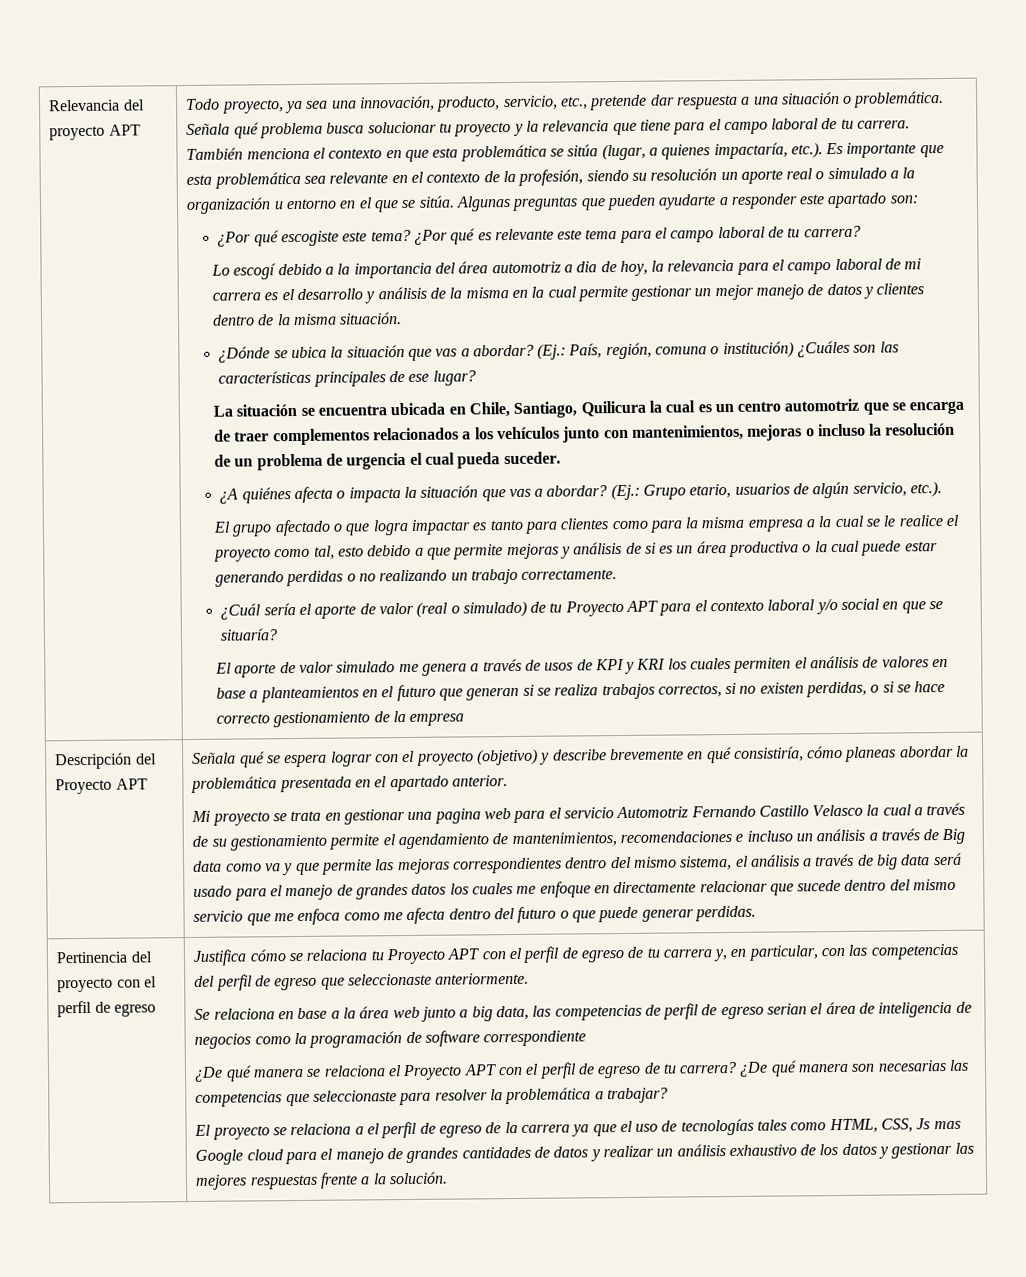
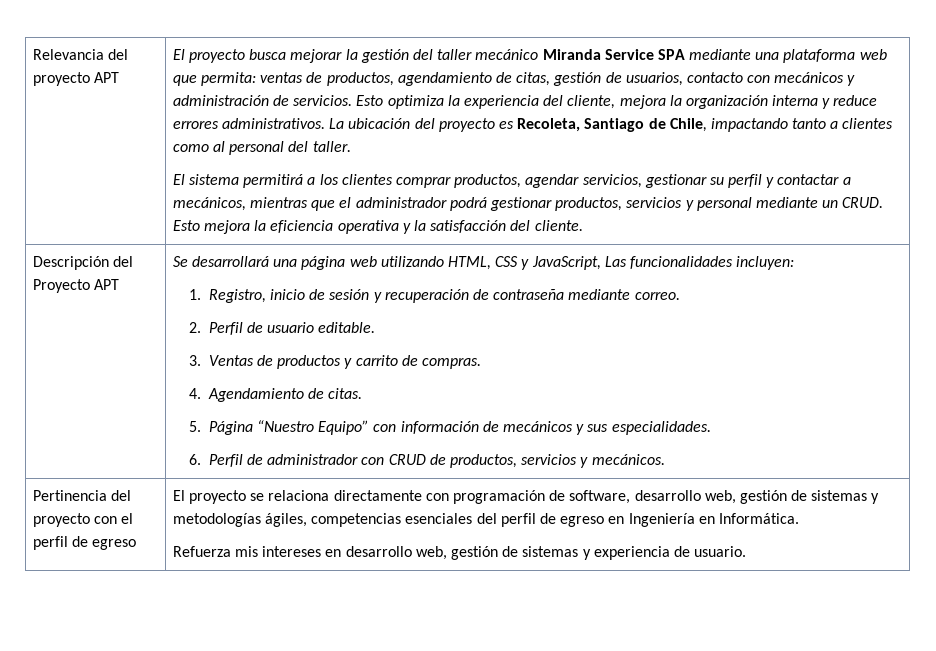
[185,90,945,114] [186,117,911,139] [186,142,944,162] [186,167,916,189] [186,192,918,214] [217,225,861,247] [210,258,922,280] [211,283,925,304] [211,312,403,326] [218,340,899,363] [218,370,476,387] [212,398,965,418] [213,422,956,446] [213,451,561,471] [219,481,943,504] [212,514,960,537] [213,540,938,562] [214,568,618,587] [220,598,943,620] [220,628,279,641] [214,655,949,678] [215,681,946,703] [215,710,465,728] [55,752,157,770] [55,778,148,795] [192,745,970,768] [191,775,508,793] [191,802,966,826] [192,828,966,851] [193,852,962,876] [193,878,957,901] [193,905,756,926] Todo proyecto, ya sea una innovación, producto, servicio, etc., pretende dar respuesta a una situación o problemática. Señala qué problema busca solucionar tu proyecto y la relevancia que tiene para el campo laboral de tu carrera. También menciona el contexto en que esta problemática se sitúa (lugar, a quienes impactaría, etc.). Es importante que esta problemática sea relevante en el contexto de la profesión, siendo su resolución un aporte real o simulado a la organización u entorno en el que se sitúa. Algunas preguntas que pueden ayudarte a responder este apartado son: // ¿Por qué escogiste este tema? ¿Por qué es relevante este tema para el campo laboral de tu carrera? // Lo escogí debido a la importancia del área automotriz a dia de hoy, la relevancia para el campo laboral de mi carrera es el desarrollo y análisis de la misma en la cual permite gestionar un mejor manejo de datos y clientes dentro de la misma situación. // ¿Dónde se ubica la situación que vas a abordar? (Ej.: País, región, comuna o institución) ¿Cuáles son las características principales de ese lugar? // La situación se encuentra ubicada en Chile, Santiago, Quilicura la cual es un centro automotriz que se encarga de traer complementos relacionados a los vehículos junto con mantenimientos, mejoras o incluso la resolución de un problema de urgencia el cual pueda suceder. // ¿A quiénes afecta o impacta la situación que vas a abordar? (Ej.: Grupo etario, usuarios de algún servicio, etc.). // El grupo afectado o que logra impactar es tanto para clientes como para la misma empresa a la cual se le realice el proyecto como tal, esto debido a que permite mejoras y análisis de si es un área productiva o la cual puede estar generando perdidas o no realizando un trabajo correctamente. // ¿Cuál sería el aporte de valor (real o simulado) de tu Proyecto APT para el contexto laboral y/o social en que se situaría? // El aporte de valor simulado me genera a través de usos de KPI y KRI los cuales permiten el análisis de valores en base a planteamientos en el futuro que generan si se realiza trabajos correctos, si no existen perdidas, o si se hace correcto gestionamiento de la empresa // Descripción del Proyecto APT | Señala qué se espera lograr con el proyecto (objetivo) y describe brevemente en qué consistiría, cómo planeas abordar la problemática presentada en el apartado anterior. // Mi proyecto se trata en gestionar una pagina web para el servicio Automotriz Fernando Castillo Velasco la cual a través de su gestionamiento permite el agendamiento de mantenimientos, recomendaciones e incluso un análisis a través de Big data como va y que permite las mejoras correspondientes dentro del mismo sistema, el análisis a través de big data será usado para el manejo de grandes datos los cuales me enfoque en directamente relacionar que sucede dentro del mismo servicio que me enfoca como me afecta dentro del futuro o que puede generar perdidas. -> [172,49,887,63] [172,72,856,86] [172,95,878,109] [172,118,894,132] [172,141,351,155] [172,174,851,188] [172,197,884,211] [172,220,583,234] [32,256,134,270] [32,279,120,293] [172,256,795,270] [189,289,680,303] [189,322,376,335] [189,355,482,369] [189,388,363,402] [189,420,711,435] [189,454,665,468] El proyecto busca mejorar la gestión del taller mecánico Miranda Service SPA mediante una plataforma web que permita: ventas de productos, agendamiento de citas, gestión de usuarios, contacto con mecánicos y administración de servicios. Esto optimiza la experiencia del cliente, mejora la organización interna y reduce errores administrativos. La ubicación del proyecto es Recoleta, Santiago de Chile, impactando tanto a clientes como al personal del taller. // El sistema permitirá a los clientes comprar productos, agendar servicios, gestionar su perfil y contactar a mecánicos, mientras que el administrador podrá gestionar productos, servicios y personal mediante un CRUD. Esto mejora la eficiencia operativa y la satisfacción del cliente. // Descripción del Proyecto APT | Se desarrollará una página web utilizando HTML, CSS y JavaScript, Las funcionalidades incluyen: // 1. Registro, inicio de sesión y recuperación de contraseña mediante correo. // 2. Perfil de usuario editable. // 3. Ventas de productos y carrito de compras. // 4. Agendamiento de citas. // 5. Página “Nuestro Equipo” con información de mecánicos y sus especialidades. // 6. Perfil de administrador con CRUD de productos, servicios y mecánicos.
[193,943,958,966] [194,972,530,991] [194,1001,972,1022] [194,1030,587,1049] [194,1059,970,1082] [195,1087,668,1107] [194,1118,961,1140] [195,1142,974,1165] [195,1171,448,1190] Justifica cómo se relaciona tu Proyecto APT con el perfil de egreso de tu carrera y, en particular, con las competencias del perfil de egreso que seleccionaste anteriormente. // Se relaciona en base a la área web junto a big data, las competencias de perfil de egreso serian el área de inteligencia de negocios como la programación de software correspondiente // ¿De qué manera se relaciona el Proyecto APT con el perfil de egreso de tu carrera? ¿De qué manera son necesarias las competencias que seleccionaste para resolver la problemática a trabajar? // El proyecto se relaciona a el perfil de egreso de la carrera ya que el uso de tecnologías tales como HTML, CSS, Js mas Google cloud para el manejo de grandes cantidades de datos y realizar un análisis exhaustivo de los datos y gestionar las mejores respuestas frente a la solución. -> [172,490,880,504] [172,513,799,527] [172,546,747,560] El proyecto se relaciona directamente con programación de software, desarrollo web, gestión de sistemas y metodologías ágiles, competencias esenciales del perfil de egreso en Ingeniería en Informática. // Refuerza mis intereses en desarrollo web, gestión de sistemas y experiencia de usuario.

